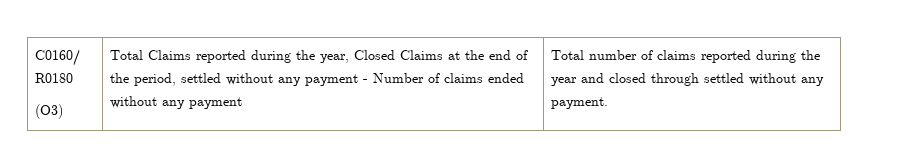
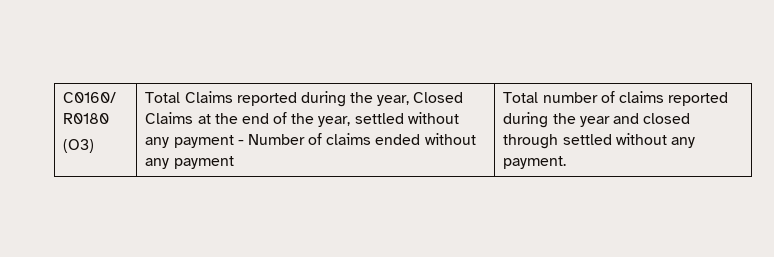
[133,73,176,86] period, -> [318,116,351,127] year,

